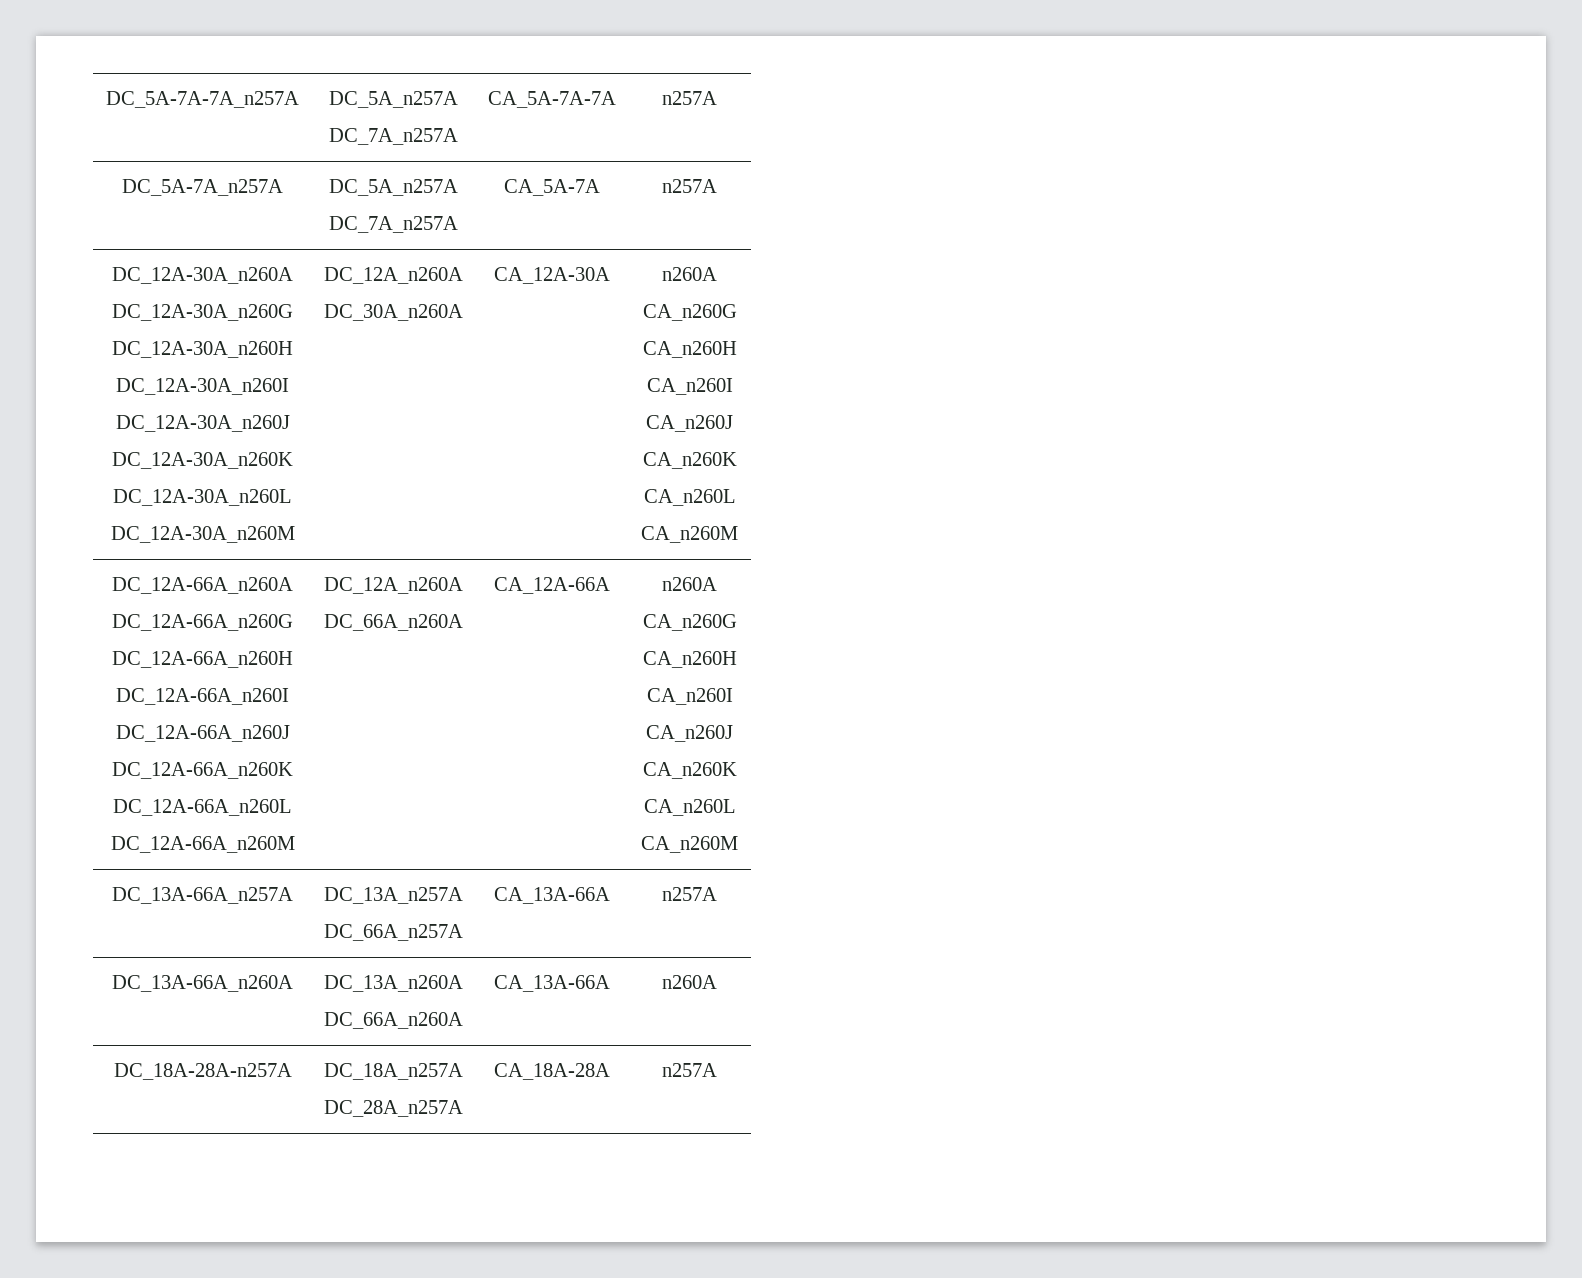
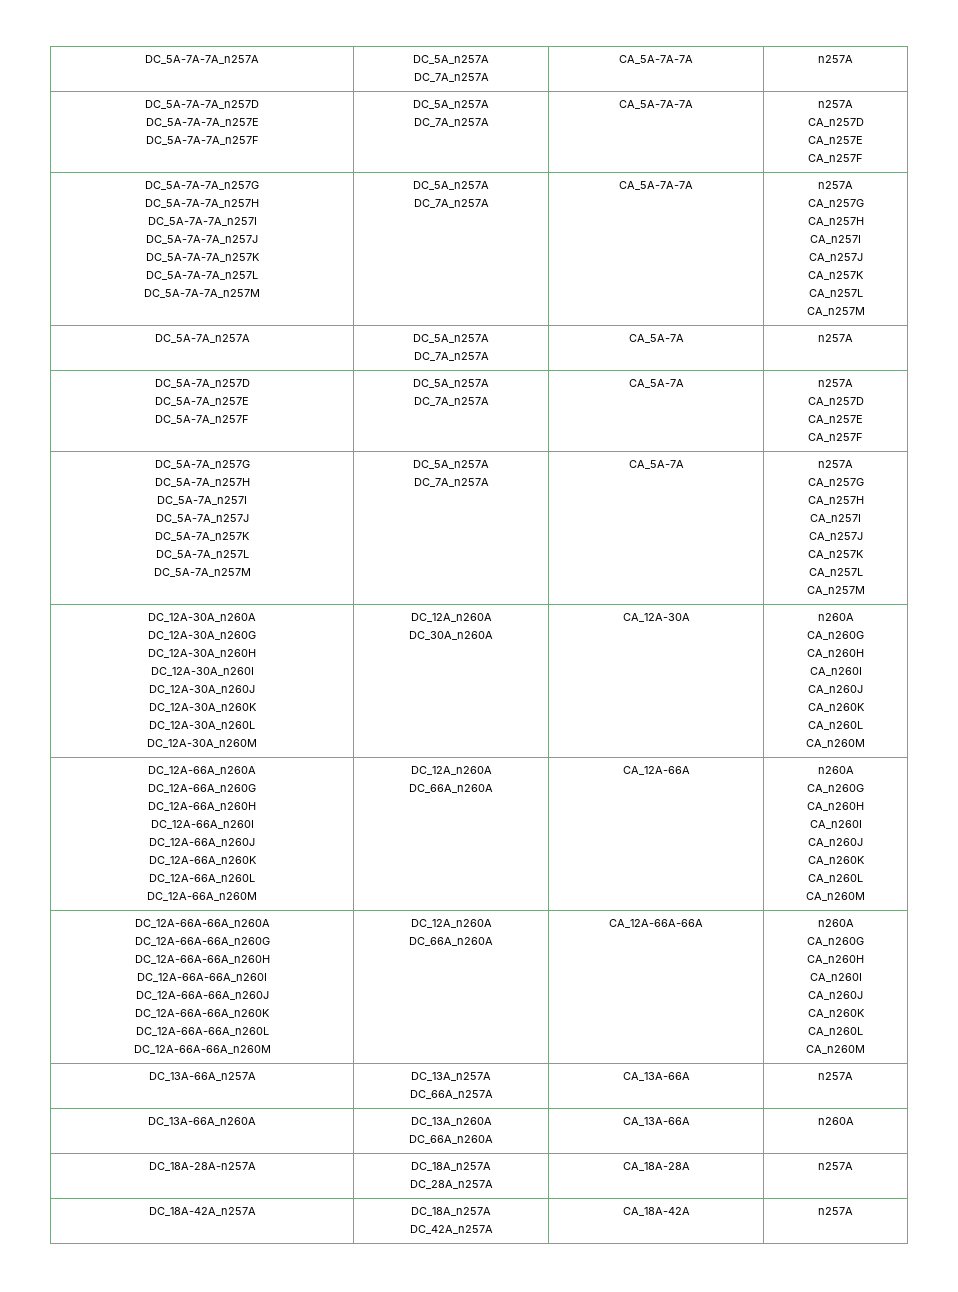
(717, 98) none -> [145,100,259,109] [145,118,259,127] [145,136,259,145] [413,100,489,109] [413,118,489,127] [619,100,693,109] [818,100,853,108] [807,118,864,127] [808,136,863,145] [808,154,863,163] [145,181,259,190] [145,199,259,208] [147,217,257,226] [146,235,258,244] [145,253,260,262] [146,271,258,280] [144,289,260,298] [413,181,489,190] [413,199,489,208] [619,181,693,190] [818,181,853,189] [807,199,864,208] [807,217,864,226] [810,235,861,244] [808,253,863,262] [808,271,864,280] [808,289,863,298] [806,307,865,316] // DC_5A-7A-7A_n257D // DC_5A-7A-7A_n257E // DC_5A-7A-7A_n257F | DC_5A_n257A // DC_7A_n257A | CA_5A-7A-7A | n257A // CA_n257D // CA_n257E // CA_n257F // DC_5A-7A-7A_n257G // DC_5A-7A-7A_n257H // DC_5A-7A-7A_n257I // DC_5A-7A-7A_n257J // DC_5A-7A-7A_n257K // DC_5A-7A-7A_n257L // DC_5A-7A-7A_n257M | DC_5A_n257A // DC_7A_n257A | CA_5A-7A-7A | n257A // CA_n257G // CA_n257H // CA_n257I // CA_n257J // CA_n257K // CA_n257L // CA_n257M
(717, 186) none -> [154,379,250,388] [155,397,249,406] [155,415,249,424] [413,379,489,388] [413,397,489,406] [628,379,684,388] [818,379,853,387] [807,397,864,406] [808,415,863,424] [808,433,863,442] [154,460,250,469] [154,478,250,487] [157,496,247,505] [155,514,249,523] [155,532,250,541] [155,550,249,559] [153,568,251,577] [413,460,489,469] [413,478,489,487] [628,460,684,469] [818,460,853,468] [807,478,864,487] [807,496,864,505] [810,514,861,523] [808,532,863,541] [808,550,864,559] [808,568,863,577] [806,586,865,595] // DC_5A-7A_n257D // DC_5A-7A_n257E // DC_5A-7A_n257F | DC_5A_n257A // DC_7A_n257A | CA_5A-7A | n257A // CA_n257D // CA_n257E // CA_n257F // DC_5A-7A_n257G // DC_5A-7A_n257H // DC_5A-7A_n257I // DC_5A-7A_n257J // DC_5A-7A_n257K // DC_5A-7A_n257L // DC_5A-7A_n257M | DC_5A_n257A // DC_7A_n257A | CA_5A-7A | n257A // CA_n257G // CA_n257H // CA_n257I // CA_n257J // CA_n257K // CA_n257L // CA_n257M
(738, 844) none -> [134,919,270,928] [134,937,270,946] [134,955,270,964] [137,973,267,982] [135,991,269,1000] [135,1009,270,1018] [135,1027,269,1036] [133,1045,271,1054] [410,919,492,928] [409,937,493,946] [609,919,703,928] [817,919,854,927] [807,937,864,946] [807,955,864,964] [809,973,862,982] [808,991,863,1000] [807,1009,865,1018] [808,1027,863,1036] [806,1045,865,1054] // DC_12A-66A-66A_n260A // DC_12A-66A-66A_n260G // DC_12A-66A-66A_n260H // DC_12A-66A-66A_n260I // DC_12A-66A-66A_n260J // DC_12A-66A-66A_n260K // DC_12A-66A-66A_n260L // DC_12A-66A-66A_n260M | DC_12A_n260A // DC_66A_n260A | CA_12A-66A-66A | n260A // CA_n260G // CA_n260H // CA_n260I // CA_n260J // CA_n260K // CA_n260L // CA_n260M
(717, 1070) none -> [148,1207,256,1216] [411,1207,491,1216] [409,1225,493,1234] [622,1207,690,1216] [818,1207,853,1215] // DC_18A-42A_n257A | DC_18A_n257A // DC_42A_n257A | CA_18A-42A | n257A

